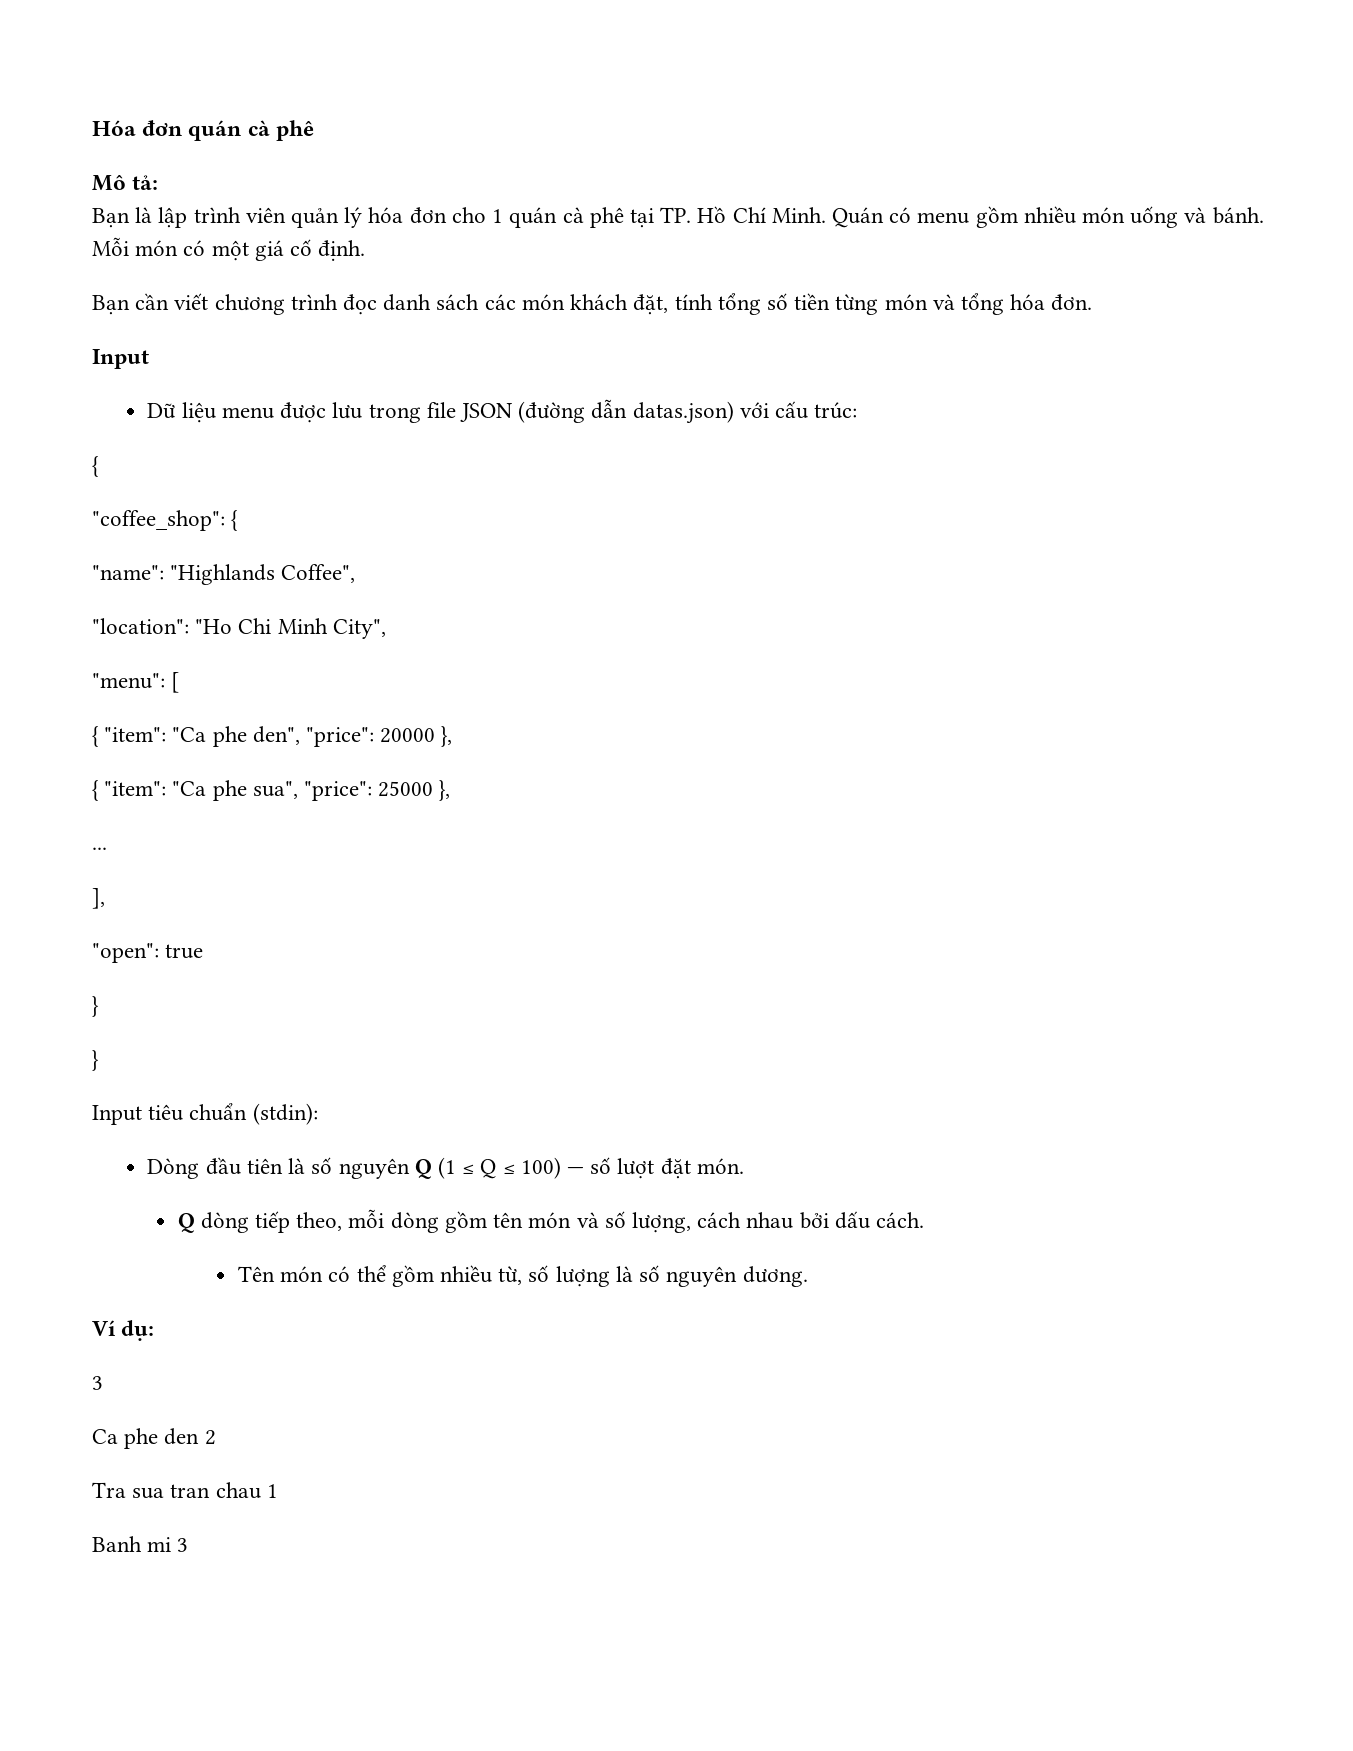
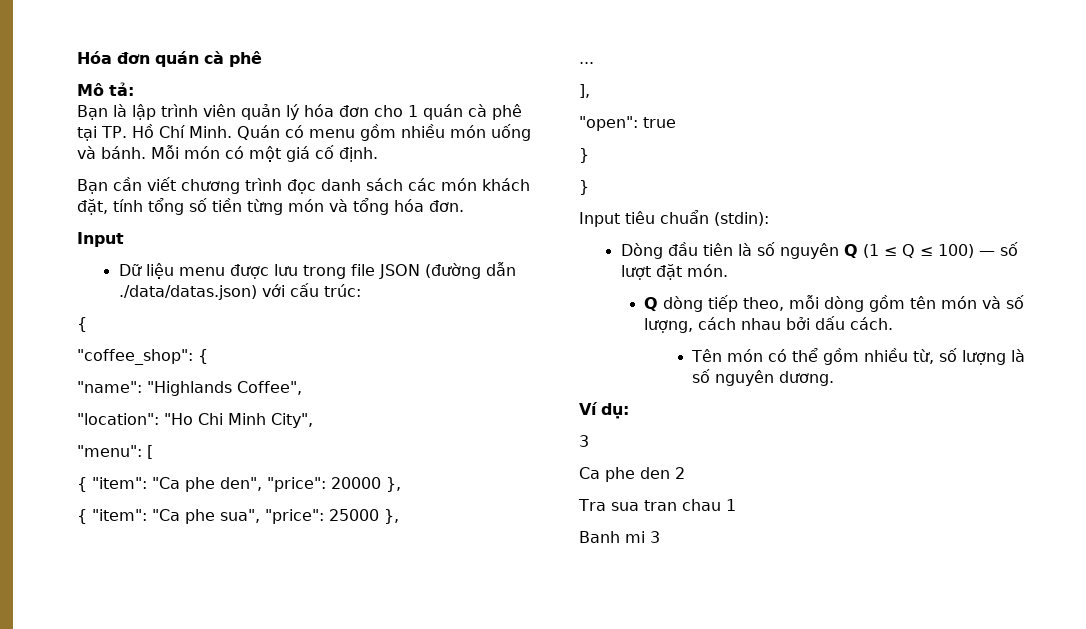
[632,401,734,424] datas.json) -> [118,285,257,300] ./data/datas.json)

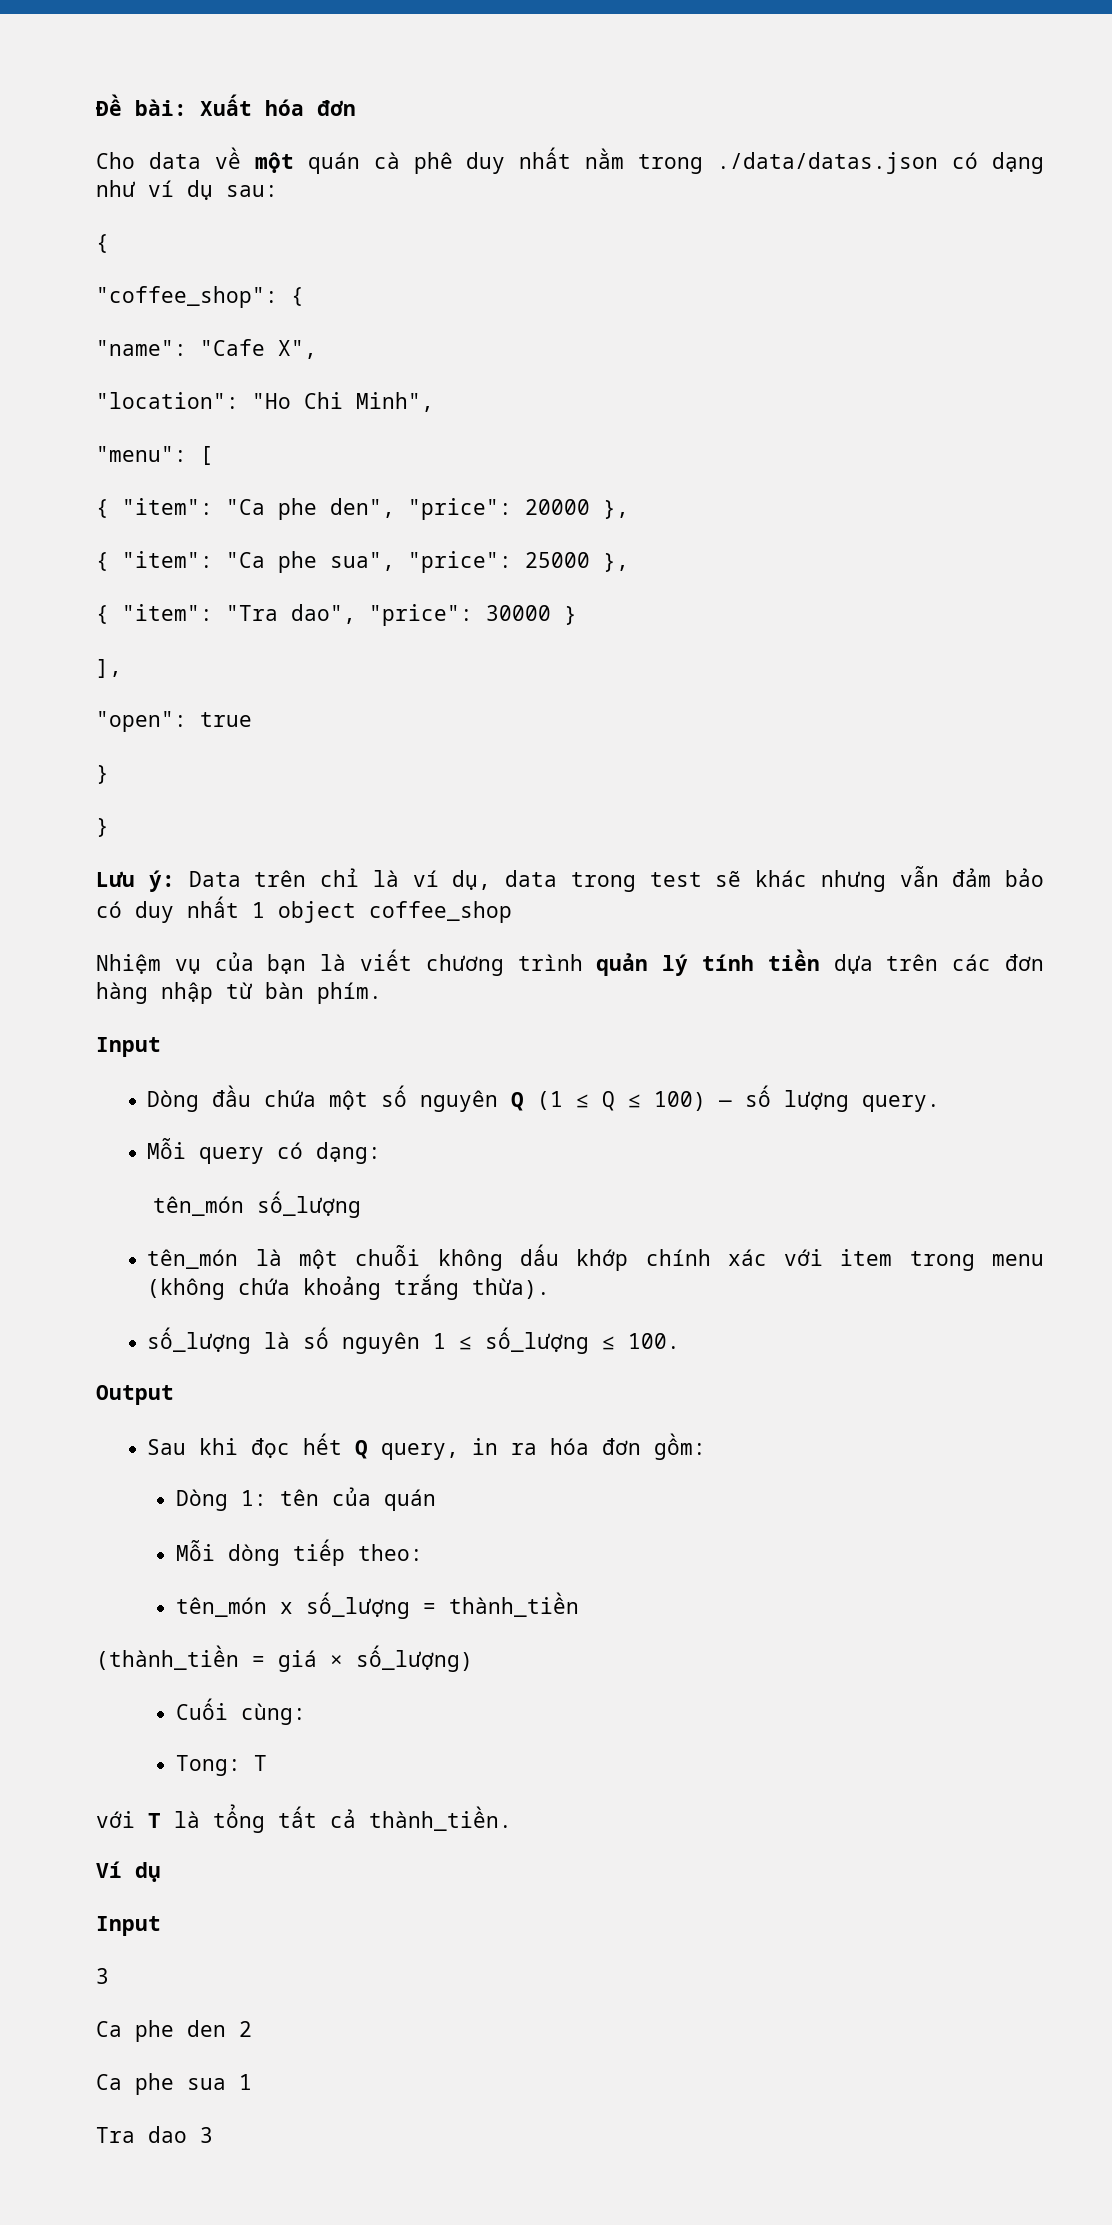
[77,51,262,67] [77,82,134,96] [77,104,522,120] [77,124,531,141] [77,145,378,162] [77,177,530,194] [77,198,464,215] [77,232,124,247] [118,262,516,279] [118,283,361,300] Hóa đơn quán cà phê // Mô tả: // Bạn là lập trình viên quản lý hóa đơn cho 1 quán cà phê tại TP. Hồ Chí Minh. Quán có menu gồm nhiều món uống và bánh. Mỗi món có một giá cố định. // Bạn cần viết chương trình đọc danh sách các món khách đặt, tính tổng số tiền từng món và tổng hóa đơn. // Input // Dữ liệu menu được lưu trong file JSON (đường dẫn ./data/datas.json) với cấu trúc: -> [96,94,356,116] [96,147,1044,174] [96,180,278,200] Đề bài: Xuất hóa đơn // Cho data về một quán cà phê duy nhất nằm trong ./data/datas.json có dạng như ví dụ sau:
[147,381,302,396] "Highlands Coffee", -> [200,339,317,359] "Cafe X",
[228,413,313,428] Minh City", -> [356,392,434,412] Minh",
[579,62,594,64] ... -> [96,604,577,626] { "item": "Tra dao", "price": 30000 }
[579,210,769,227] Input tiêu chuẩn (stdin): -> [96,866,1044,892] [96,896,512,923] [96,949,1044,976] [96,982,382,1004] [96,1037,161,1057] Lưu ý: Data trên chỉ là ví dụ, data trong test sẽ khác nhưng vẫn đảm bảo có duy nhất 1 object coffee_shop // Nhiệm vụ của bạn là viết chương trình quản lý tính tiền dựa trên các đơn hàng nhập từ bàn phím. // Input
[702,243,752,256] tiên là -> [264,1090,369,1110] chứa một
[620,264,728,280] [644,295,1025,312] [644,316,894,333] [691,348,1026,365] [692,369,835,386] lượt đặt món. // Q dòng tiếp theo, mỗi dòng gồm tên món và số lượng, cách nhau bởi dấu cách. // Tên món có thể gồm nhiều từ, số lượng là số nguyên dương. -> [784,1090,941,1112] [147,1138,382,1164] [152,1191,361,1218] [147,1244,1045,1271] [147,1274,551,1300] [147,1327,681,1354] [96,1385,174,1405] [147,1433,707,1460] [175,1487,436,1511] [175,1539,423,1566] [175,1592,579,1619] [96,1645,473,1672] [175,1698,306,1725] [175,1755,267,1776] [96,1804,512,1833] lượng query. // Mỗi query có dạng: // tên_món số_lượng // tên_món là một chuỗi không dấu khớp chính xác với item trong menu (không chứa khoảng trắng thừa). // số_lượng là số nguyên 1 ≤ số_lượng ≤ 100. // Output // Sau khi đọc hết Q query, in ra hóa đơn gồm: // Dòng 1: tên của quán // Mỗi dòng tiếp theo: // tên_món x số_lượng = thành_tiền // (thành_tiền = giá × số_lượng) // Cuối cùng: // Tong: T // với T là tổng tất cả thành_tiền.
[601,403,629,419] dụ: -> [135,1862,161,1882] [96,1916,161,1936] dụ // Input
[578,499,721,511] Tra sua tran chau -> [96,2073,226,2095] Ca phe sua
[579,531,645,543] Banh mi -> [96,2126,187,2143] Tra dao

